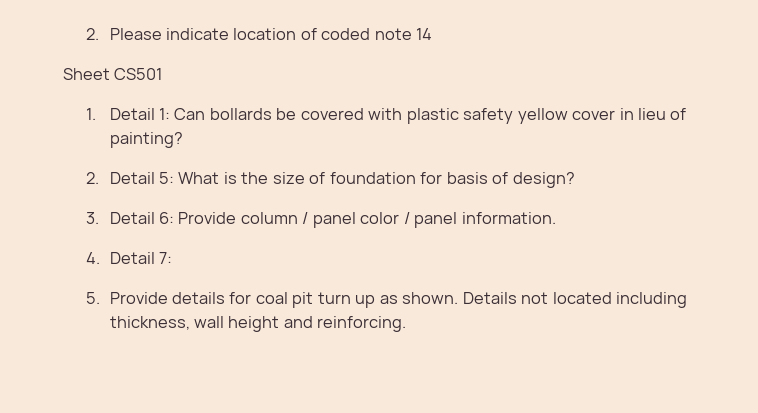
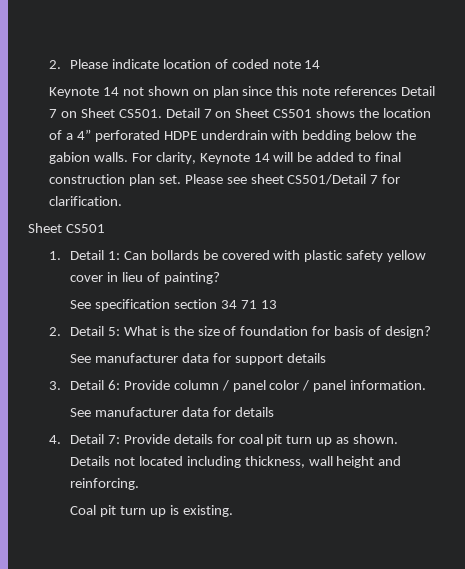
(433, 34) none -> [48,86,436,98] [48,108,432,118] [48,129,417,142] [48,152,402,164] [48,174,401,186] [48,196,122,206] // Keynote 14 not shown on plan since this note references Detail 7 on Sheet CS501. Detail 7 on Sheet CS501 shows the location of a 4” perforated HDPE underdrain with bedding below the gabion walls. For clarity, Keynote 14 will be added to final construction plan set. Please see sheet CS501/Detail 7 for clarification.
(183, 140) none -> [69,299,277,311] // See specification section 34 71 13
(575, 180) none -> [69,353,326,365] // See manufacturer data for support details
(556, 218) none -> [69,407,274,417] // See manufacturer data for details
[86,292,101,304] // 5. -> (120, 439) none
(407, 324) none -> [69,505,233,517] // Coal pit turn up is existing.

